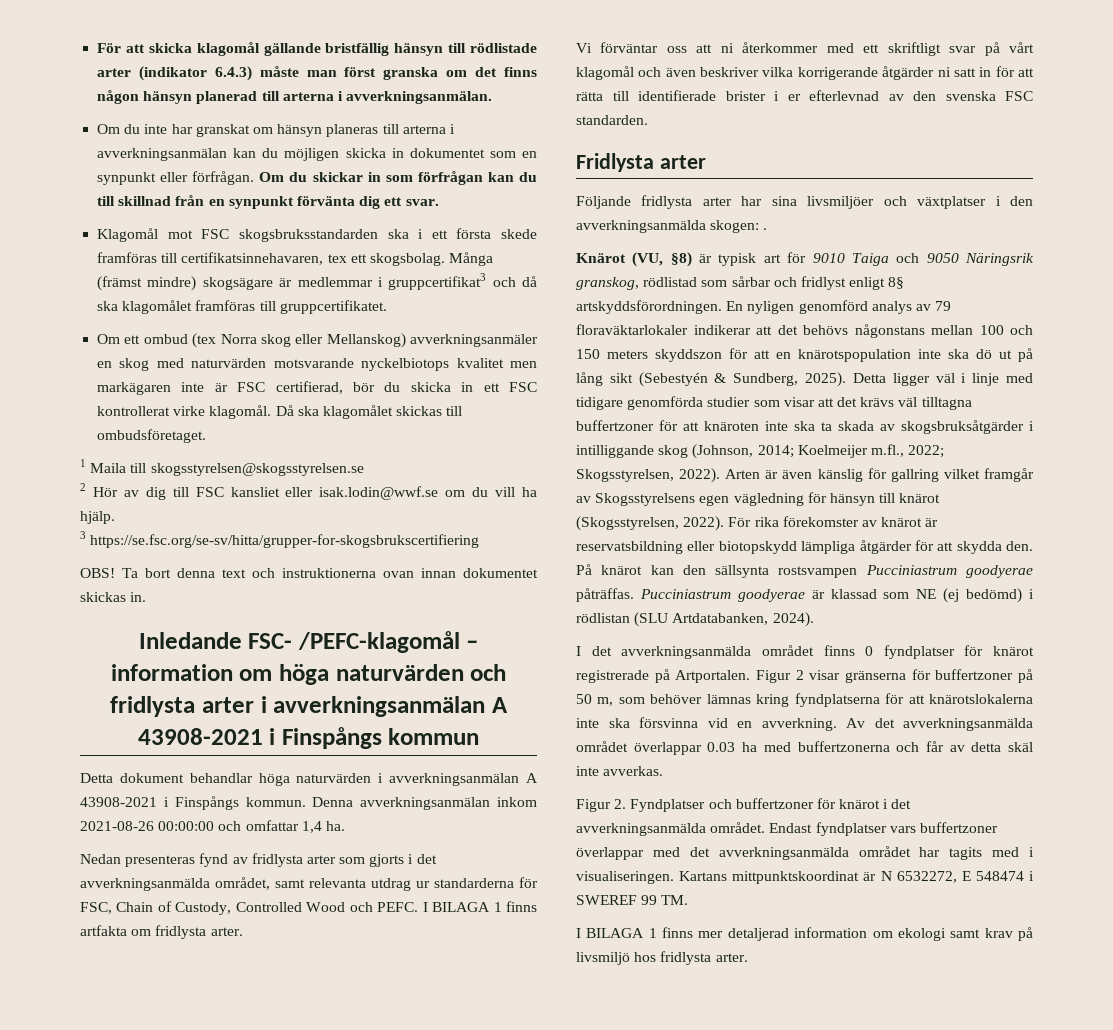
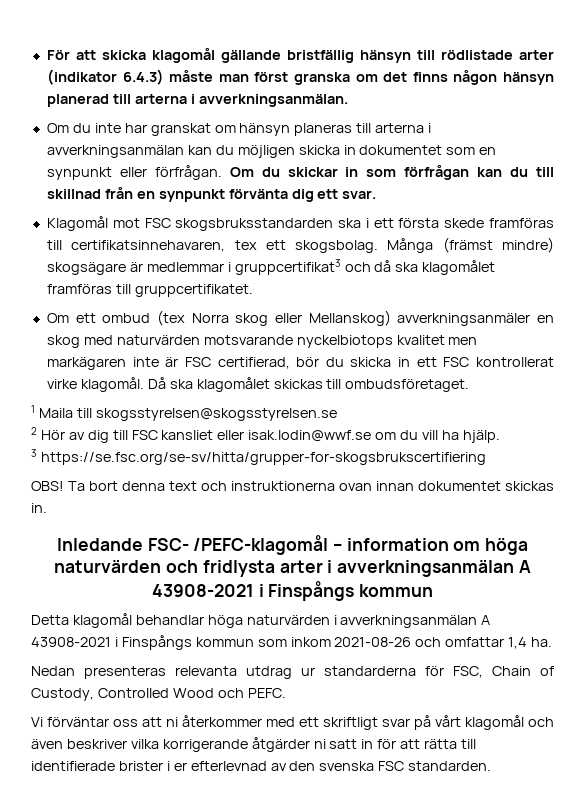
[119,773,184,783] dokument -> [72,613,132,628] klagomål
[245,797,491,810] kommun. Denna avverkningsanmälan -> [195,637,287,647] kommun som
[158,821,215,831] 00:00:00 -> (412, 642) none
[199,853,437,867] [80,877,305,891] fynd av fridlysta arter som gjorts i det avverkningsanmälda området, samt -> (166, 672) none
[422,901,537,912] [80,925,243,939] I BILAGA 1 finns artfakta om fridlysta arter. -> (286, 693) none
[576,153,706,172] [576,195,1033,209] [576,220,768,233] [576,252,1034,267] [576,276,905,290] [576,300,952,314] [576,324,1033,338] [576,348,1033,362] [576,372,1033,387] [576,396,972,410] [576,420,1034,434] [576,444,945,459] [576,468,1034,483] [576,492,941,506] [576,516,939,531] [576,540,1033,554] [576,564,1033,578] [576,588,1034,603] [576,612,814,627] [576,645,1034,659] [576,669,1033,683] [576,693,1033,707] [576,717,1033,731] [576,741,1033,755] [576,766,664,776] [576,798,912,812] [576,822,998,836] [576,846,1034,860] [576,871,1034,884] [576,895,689,905] [576,927,1033,941] [576,951,748,965] // Fridlysta arter // Följande fridlysta arter har sina livsmiljöer och växtplatser i den avverkningsanmälda skogen: . // Knärot (VU, §8) är typisk art för 9010 Taiga och 9050 Näringsrik granskog, rödlistad som sårbar och fridlyst enligt 8§ artskyddsförordningen. En nyligen genomförd analys av 79 floraväktarlokaler indikerar att det behövs någonstans mellan 100 och 150 meters skyddszon för att en knärotspopulation inte ska dö ut på lång sikt (Sebestyén & Sundberg, 2025). Detta ligger väl i linje med tidigare genomförda studier som visar att det krävs väl tilltagna buffertzoner för att knäroten inte ska ta skada av skogsbruksåtgärder i intilliggande skog (Johnson, 2014; Koelmeijer m.fl., 2022; Skogsstyrelsen, 2022). Arten är även känslig för gallring vilket framgår av Skogsstyrelsens egen vägledning för hänsyn till knärot (Skogsstyrelsen, 2022). För rika förekomster av knärot är reservatsbildning eller biotopskydd lämpliga åtgärder för att skydda den. På knärot kan den sällsynta rostsvampen Pucciniastrum goodyerae påträffas. Pucciniastrum goodyerae är klassad som NE (ej bedömd) i rödlistan (SLU Artdatabanken, 2024). // I det avverkningsanmälda området finns 0 fyndplatser för knärot registrerade på Artportalen. Figur 2 visar gränserna för buffertzoner på 50 m, som behöver lämnas kring fyndplatserna för att knärotslokalerna inte ska försvinna vid en avverkning. Av det avverkningsanmälda området överlappar 0.03 ha med buffertzonerna och får av detta skäl inte avverkas. // Figur 2. Fyndplatser och buffertzoner för knärot i det avverkningsanmälda området. Endast fyndplatser vars buffertzoner överlappar med det avverkningsanmälda området har tagits med i visualiseringen. Kartans mittpunktskoordinat är N 6532272, E 548474 i SWEREF 99 TM. // I BILAGA 1 finns mer detaljerad information om ekologi samt krav på livsmiljö hos fridlysta arter. -> (492, 766) none

